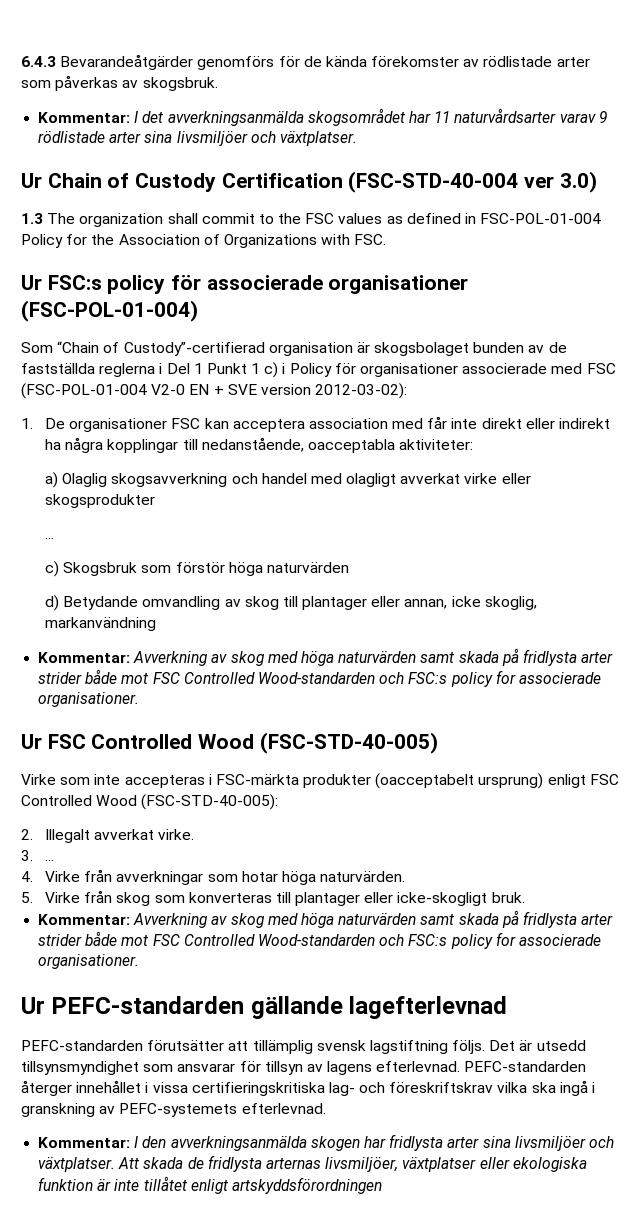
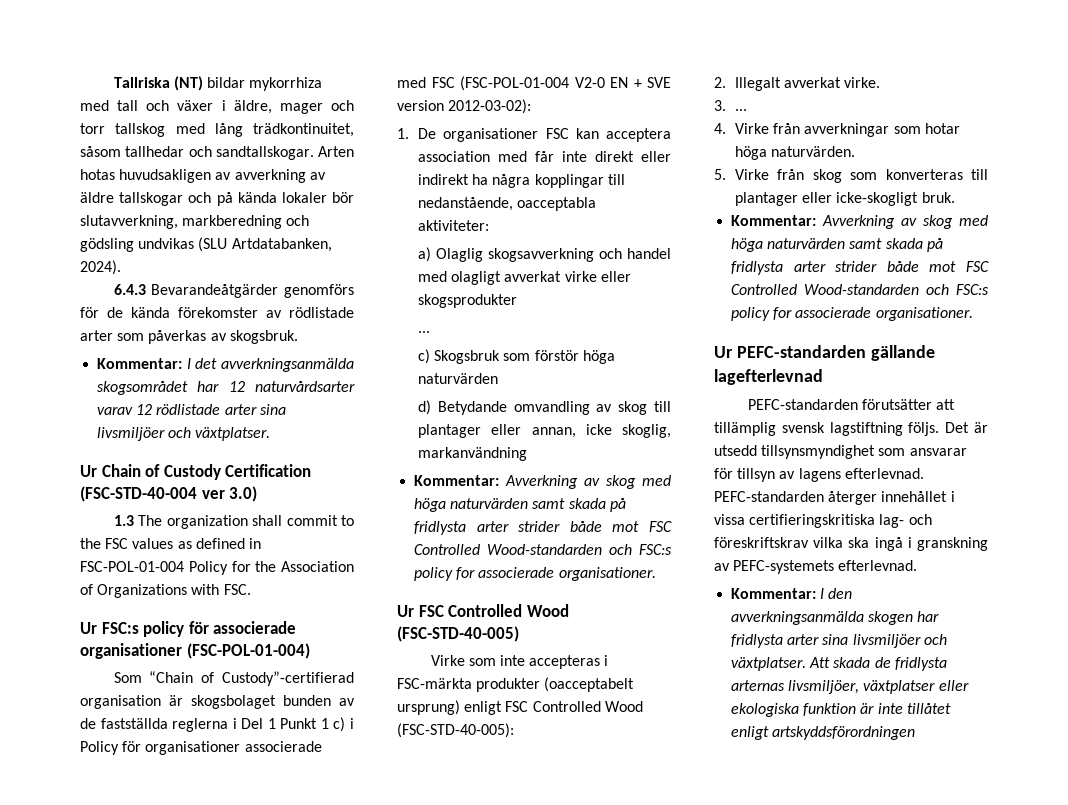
(21, 61) none -> [113,76,323,91] [80,100,354,114] [80,123,354,137] [80,146,354,160] [80,169,326,183] [80,192,354,206] [80,215,310,229] [80,237,332,252] [80,260,121,275] Tallriska (NT) bildar mykorrhiza med tall och växer i äldre, mager och torr tallskog med lång trädkontinuitet, såsom tallhedar och sandtallskogar. Arten hotas huvudsakligen av avverkning av äldre tallskogar och på kända lokaler bör slutavverkning, markberedning och gödsling undvikas (SLU Artdatabanken, 2024). //
[434,111,451,123] 11 -> [228,381,245,392] 12
[598,111,607,123] 9 -> [136,404,153,415] 12

